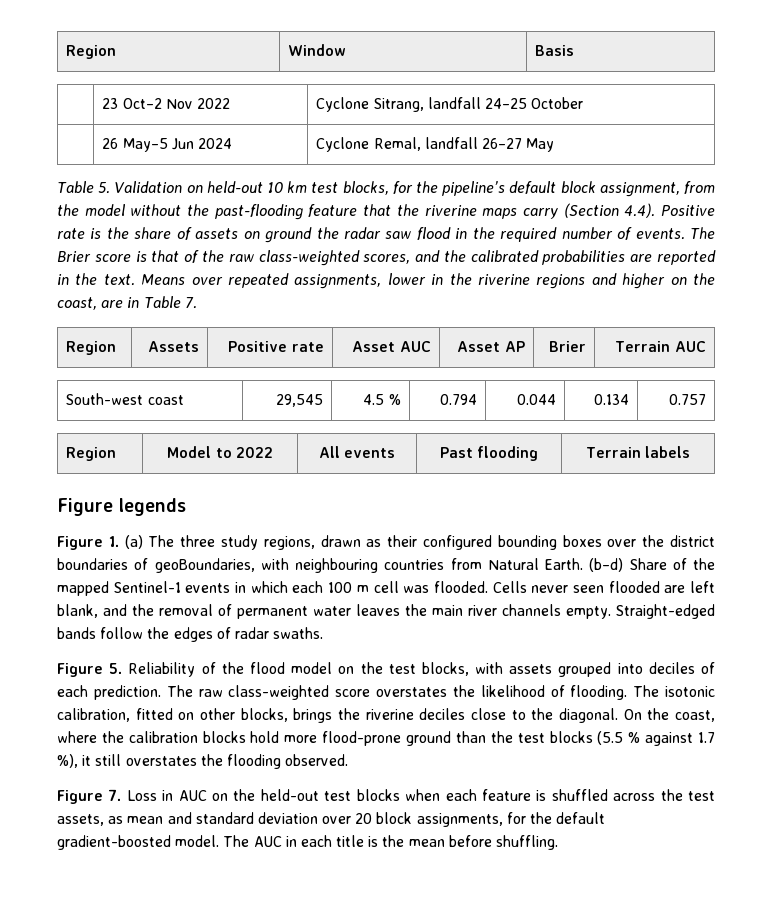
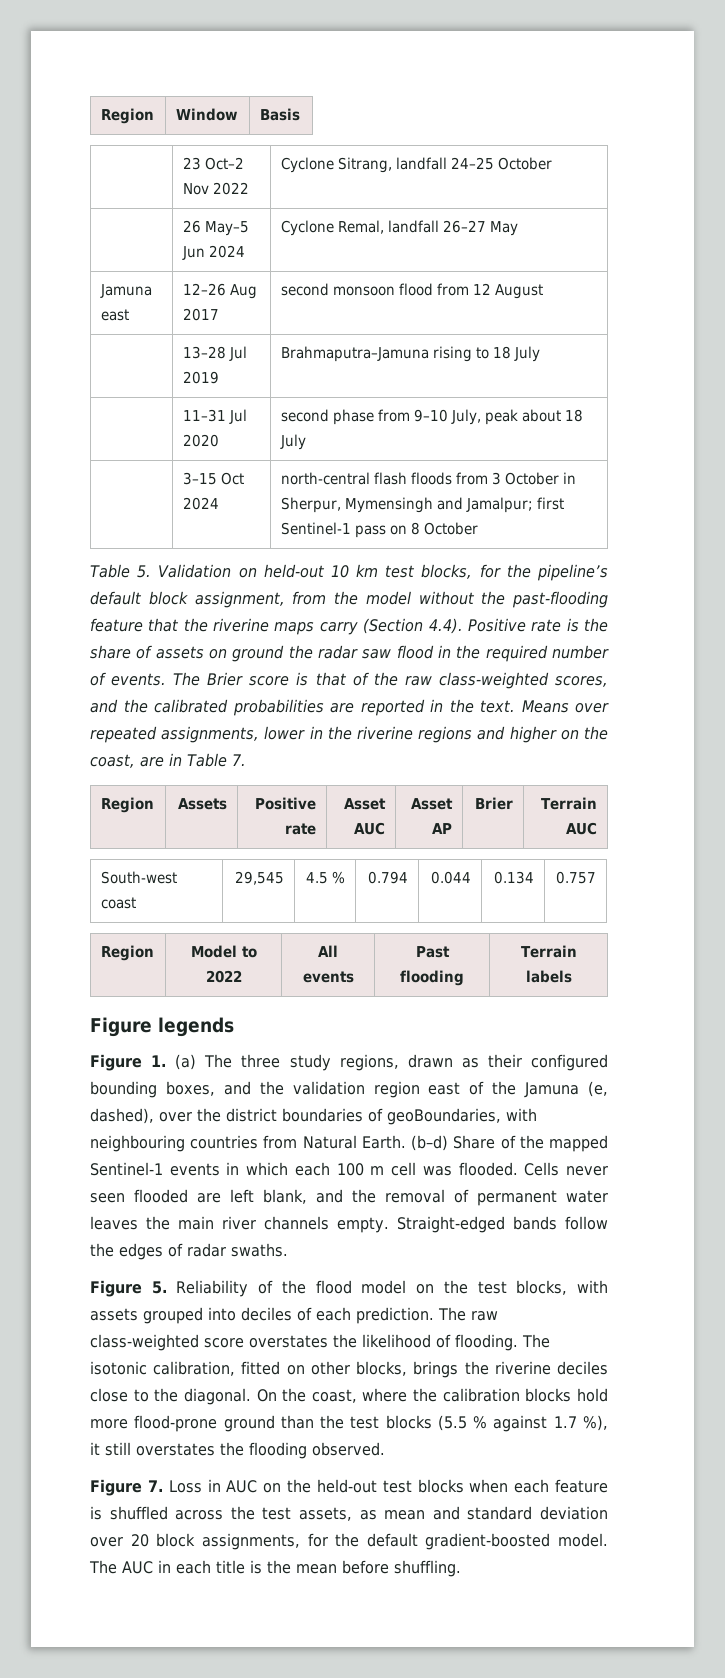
(555, 145) none -> [99,284,152,298] [100,309,129,321] [182,283,257,299] [182,308,219,321] [280,283,543,299] [182,346,247,361] [182,371,219,384] [280,346,540,362] [182,409,247,424] [182,434,219,447] [280,409,583,425] [279,434,306,450] [182,472,244,485] [182,497,219,510] [280,472,576,485] [280,497,564,513] [280,522,478,538] // Jamuna east | 12–26 Aug 2017 | second monsoon flood from 12 August // | 13–28 Jul 2019 | Brahmaputra–Jamuna rising to 18 July // | 11–31 Jul 2020 | second phase from 9–10 July, peak about 18 July // | 3–15 Oct 2024 | north-central flash floods from 3 October in Sherpur, Mymensingh and Jamalpur; first Sentinel-1 pass on 8 October
[562,535,602,547] boxes -> [165,1081,608,1098] [90,1108,154,1124] boxes, and the validation region east of the Jamuna (e, dashed),

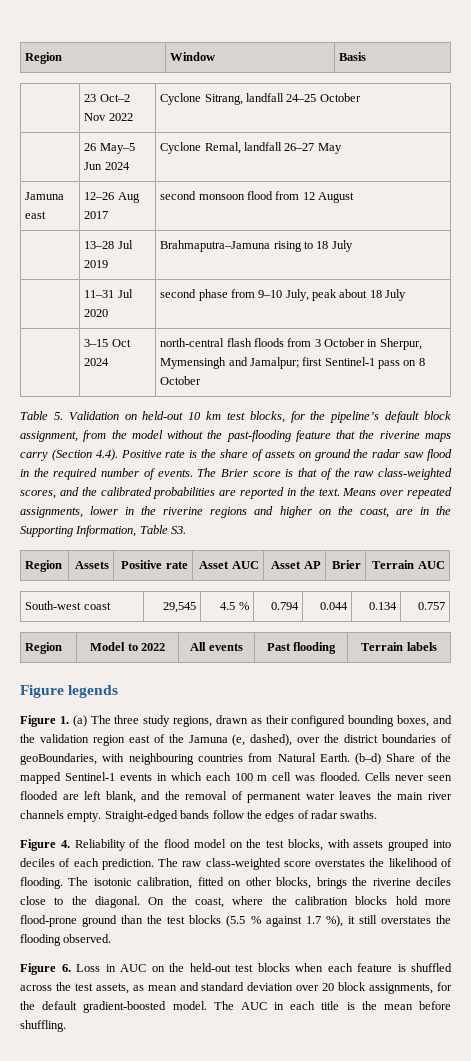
[187,753,246,767] Table 7. -> [436,506,452,515] [20,525,187,537] the Supporting Information, Table S3.
[151,1281,167,1294] 5. -> [60,840,70,848] 4.
[147,1480,163,1492] 7. -> [61,964,71,972] 6.

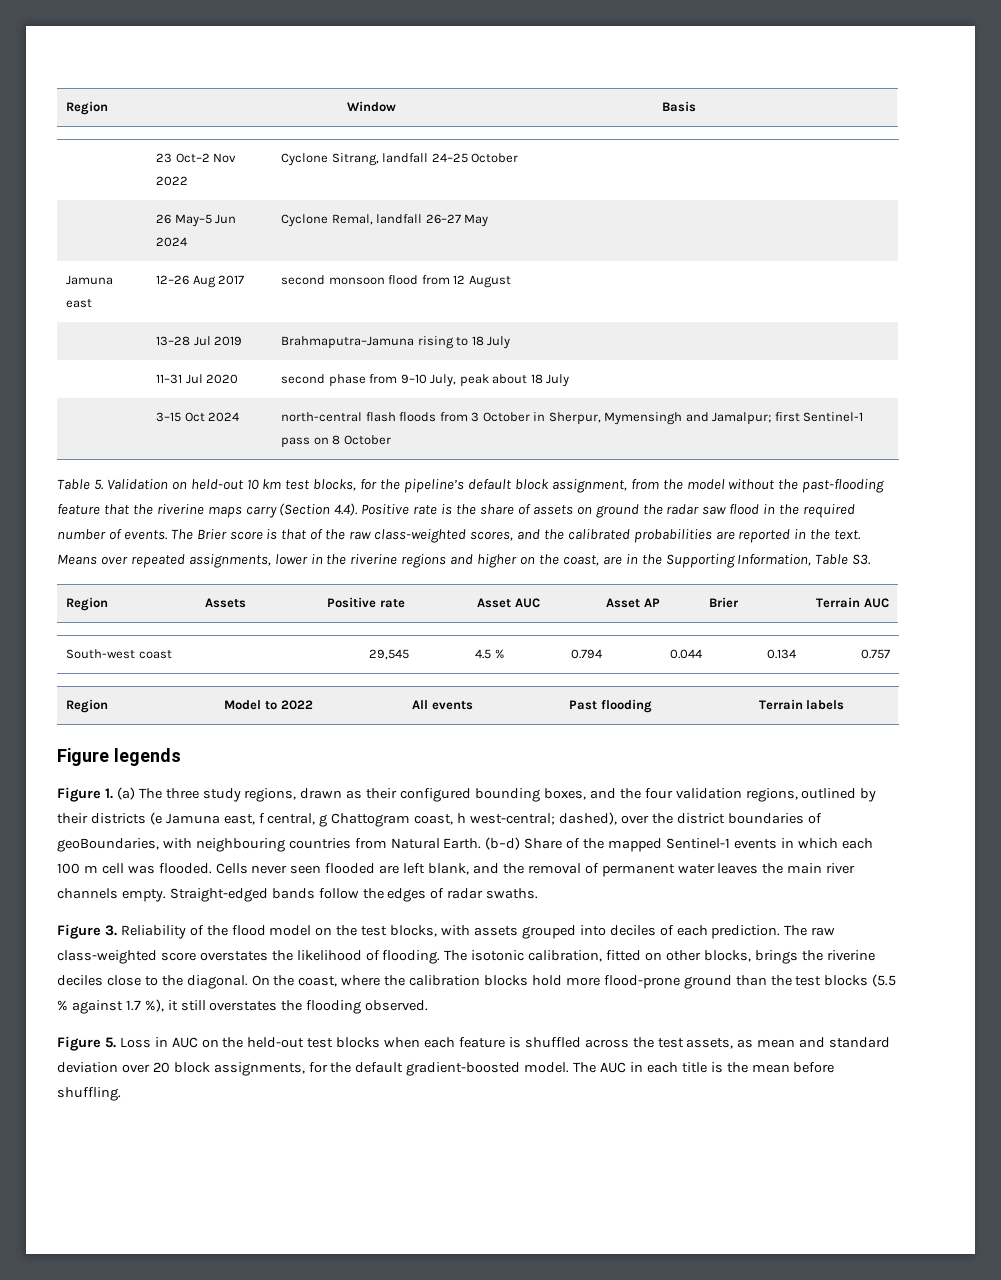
[39,734,246,746] validation region east of the Jamuna (e, -> [644,788,877,802] [57,812,556,827] four validation regions, outlined by their districts (e Jamuna east, f central, g Chattogram coast, h west-central;
[60,840,70,848] 4. -> [104,925,117,936] 3.
[61,964,71,972] 6. -> [104,1037,116,1048] 5.

